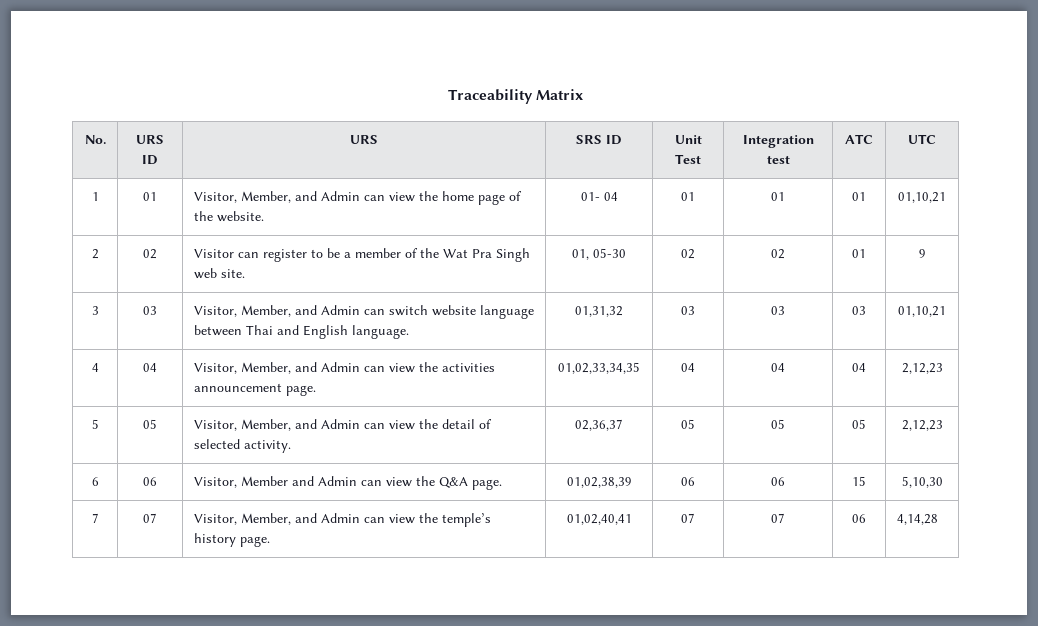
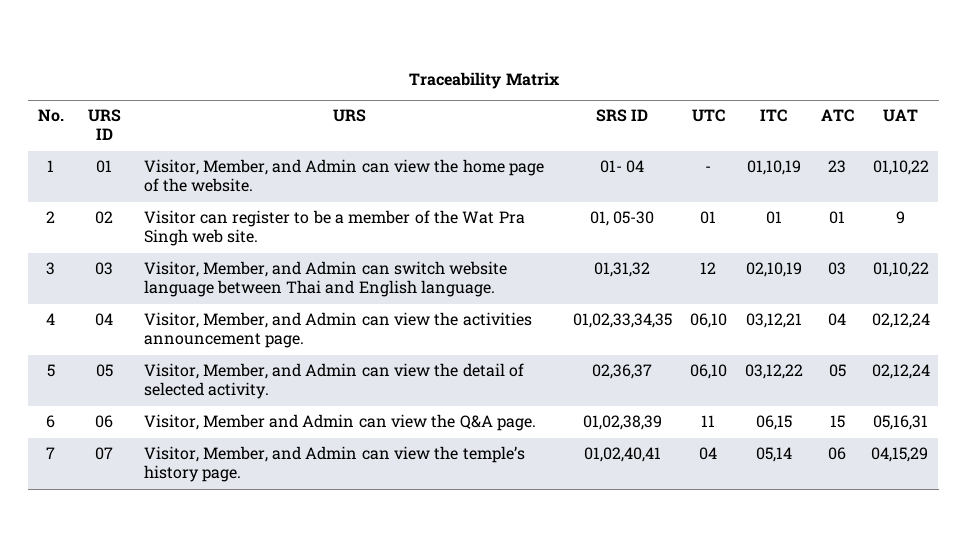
[674,135,702,144] [675,154,701,164] [742,135,814,148] [766,155,790,164] Unit Test | Integration test -> [691,109,725,122] [760,109,787,122] UTC | ITC
[908,134,936,144] UTC -> [883,109,918,122] UAT
[681,192,695,201] [771,192,785,201] [852,192,866,201] [898,192,946,203] 01 | 01 | 01 | 01,10,21 -> [705,166,711,172] [746,160,801,175] [828,160,846,173] [872,160,929,175] - | 01,10,19 | 23 | 01,10,22
[681,249,695,259] [771,249,785,259] 02 | 02 -> [700,211,716,224] [765,211,782,224] 01 | 01
[681,306,695,315] [771,306,785,315] [852,306,866,315] [898,306,946,317] 03 | 03 | 03 | 01,10,21 -> [700,262,716,274] [745,262,802,277] [828,262,846,275] [872,262,929,277] 12 | 02,10,19 | 03 | 01,10,22
[681,363,695,372] [771,363,785,372] [852,363,866,372] [901,363,943,374] 04 | 04 | 04 | 2,12,23 -> [689,313,727,328] [745,313,802,328] [828,313,846,326] [871,313,930,328] 06,10 | 03,12,21 | 04 | 02,12,24
[681,419,695,429] [771,419,785,429] [852,419,866,429] [901,420,943,431] 05 | 05 | 05 | 2,12,23 -> [689,364,727,379] [744,364,803,379] [828,364,846,377] [871,364,930,379] 06,10 | 03,12,22 | 05 | 02,12,24
[681,477,695,486] [771,477,785,486] 06 | 06 -> [701,415,715,427] [755,415,792,430] 11 | 06,15
[901,476,943,488] 5,10,30 -> [873,415,928,430] 05,16,31
[681,513,695,523] [771,513,785,523] [852,514,866,523] [896,514,938,525] 07 | 07 | 06 | 4,14,28 -> [699,447,717,460] [755,447,792,462] [828,447,846,460] [870,447,928,462] 04 | 05,14 | 06 | 04,15,29

